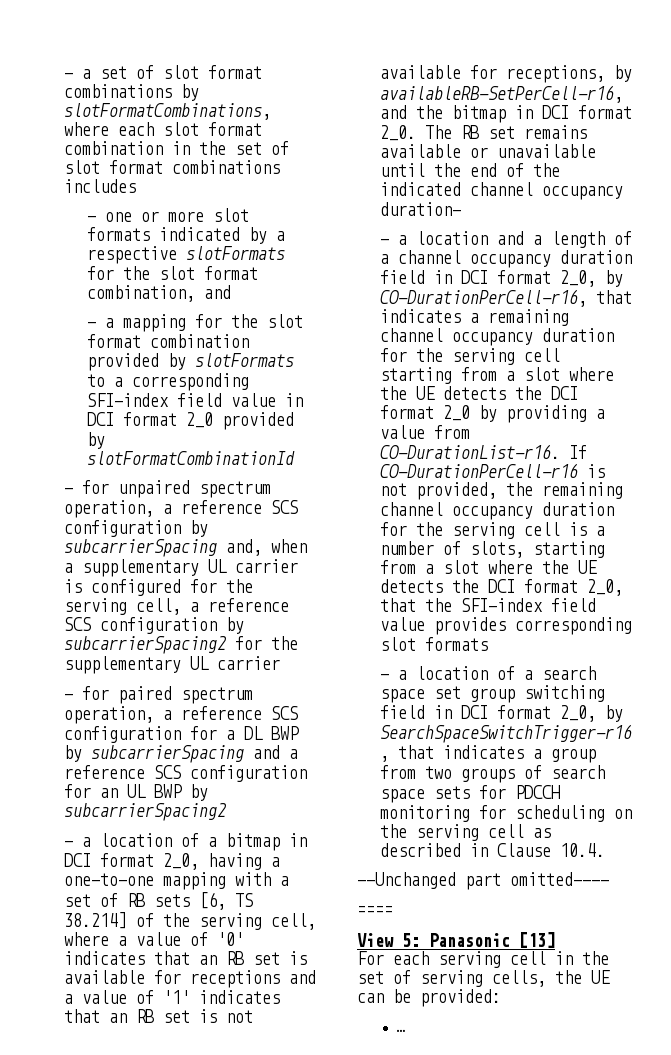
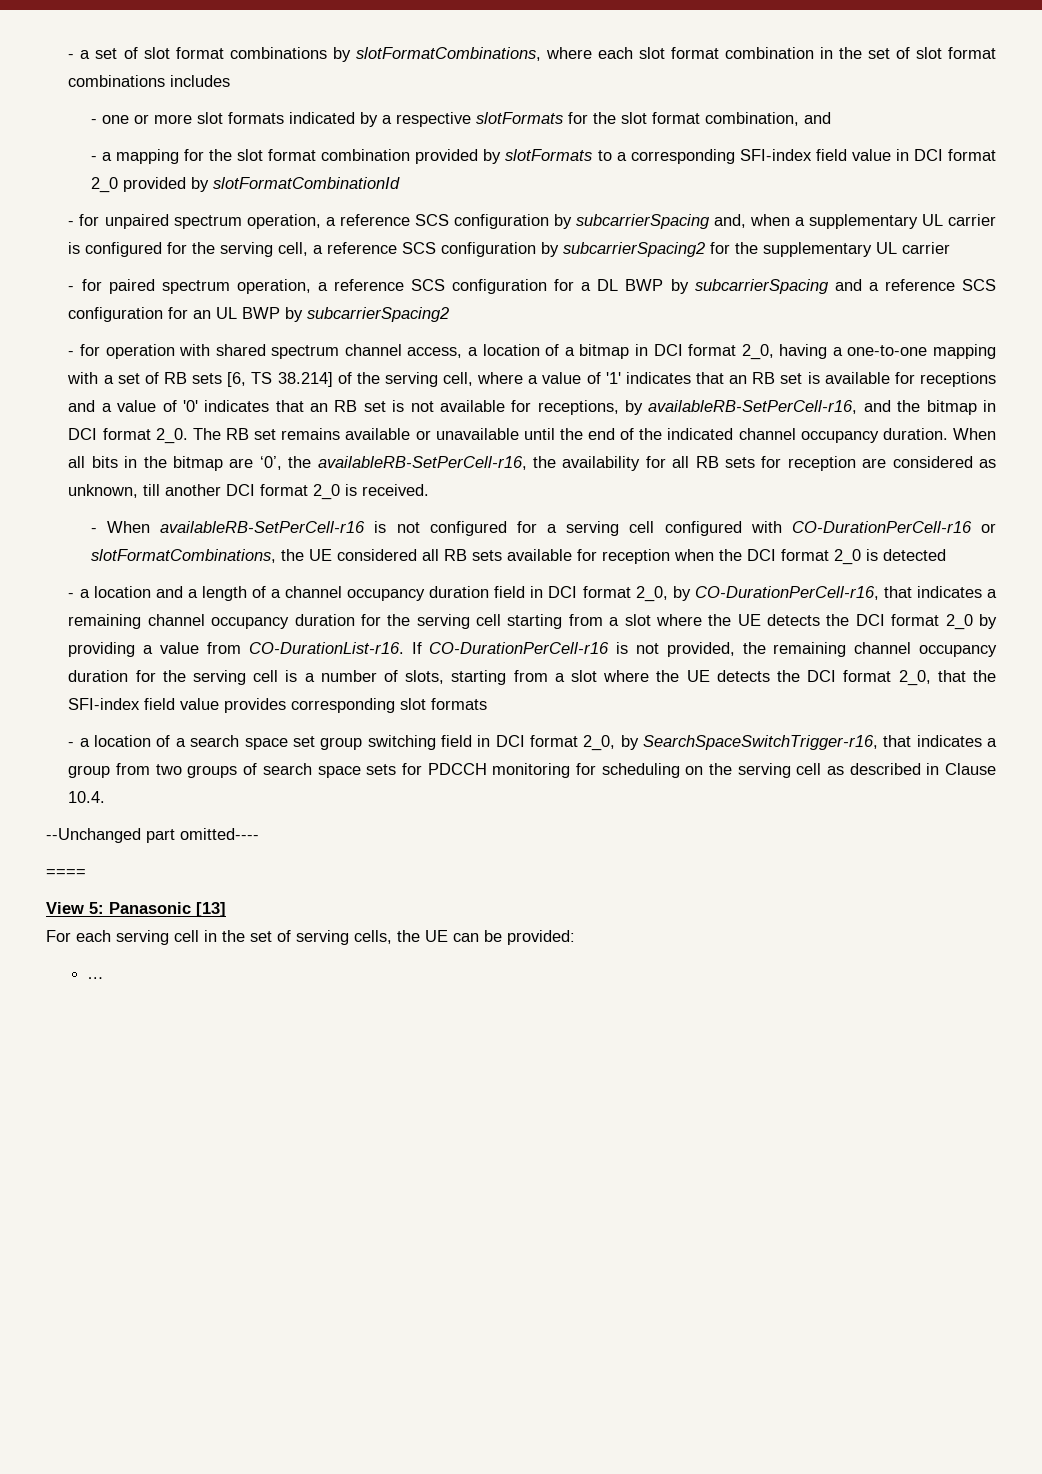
(74, 844) none -> [80,344,463,359] for operation with shared spectrum channel access,
[217,932,245,946] '0' -> [605,372,621,384] '1'
[163,990,191,1004] '1' -> [182,400,198,412] '0'
[380,202,462,216] duration- -> [882,428,996,440] [68,456,997,471] [68,484,430,500] [90,521,997,536] [90,549,946,565] duration. When all bits in the bitmap are ‘0’, the availableRB-SetPerCell-r16, the availability for all RB sets for reception are considered as unknown, till another DCI format 2_0 is received. // - When availableRB-SetPerCell-r16 is not configured for a serving cell configured with CO-DurationPerCell-r16 or slotFormatCombinations, the UE considered all RB sets available for reception when the DCI format 2_0 is detected

